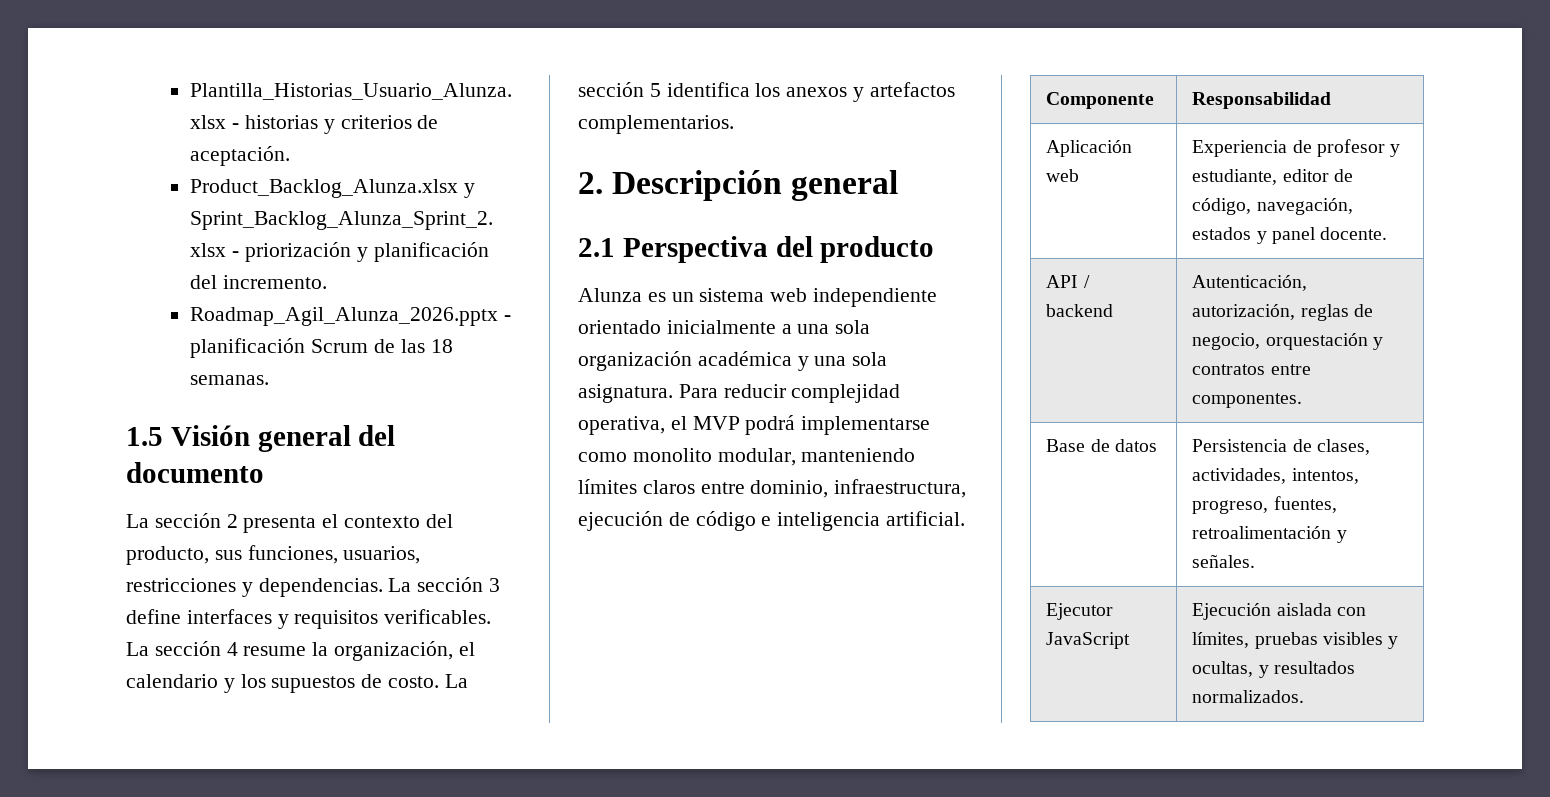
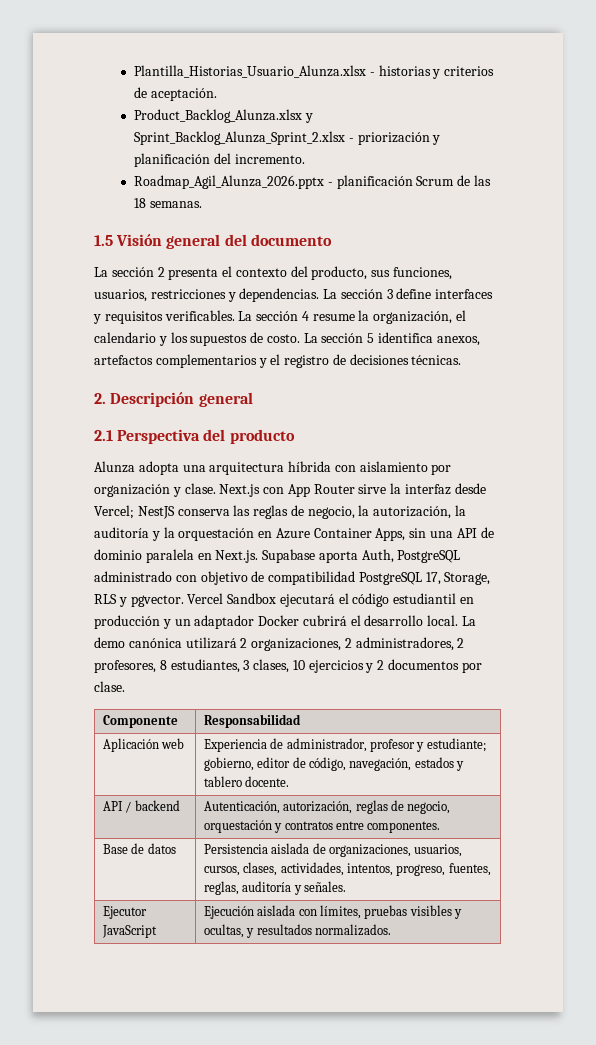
[755,82,955,102] [578,115,734,134] los anexos y artefactos complementarios. -> [436,336,480,346] [94,354,462,368] anexos, artefactos complementarios y el registro de decisiones técnicas.
[647,288,938,307] [578,320,871,334] [578,351,888,371] [578,384,901,403] [578,415,931,435] [578,448,916,466] [578,479,967,498] [578,511,966,531] es un sistema web independiente orientado inicialmente a una sola organización académica y una sola asignatura. Para reducir complejidad operativa, el MVP podrá implementarse como monolito modular, manteniendo límites claros entre dominio, infraestructura, ejecución de código e inteligencia artificial. -> [138,461,452,475] [94,483,486,497] [94,505,467,519] [94,527,494,541] [94,549,461,563] [94,571,491,585] [94,593,475,607] [94,615,477,629] [94,637,465,651] [94,659,482,673] [94,681,125,692] adopta una arquitectura híbrida con aislamiento por organización y clase. Next.js con App Router sirve la interfaz desde Vercel; NestJS conserva las reglas de negocio, la autorización, la auditoría y la orquestación en Azure Container Apps, sin una API de dominio paralela en Next.js. Supabase aporta Auth, PostgreSQL administrado con objetivo de compatibilidad PostgreSQL 17, Storage, RLS y pgvector. Vercel Sandbox ejecutará el código estudiantil en producción y un adaptador Docker cubrirá el desarrollo local. La demo canónica utilizará 2 organizaciones, 2 administradores, 2 profesores, 8 estudiantes, 3 clases, 10 ejercicios y 2 documentos por clase.
(1312, 146) none -> [286,738,367,752] administrador,
[1192,169,1278,185] estudiante, -> [426,738,486,752] [203,757,254,771] estudiante; gobierno,
[1271,227,1316,244] panel -> [203,776,242,787] tablero
[1292,439,1312,452] de -> [271,843,463,857] [203,866,240,876] aislada de organizaciones, usuarios, cursos,
[1192,526,1332,539] retroalimentación -> [203,881,292,895] reglas, auditoría

